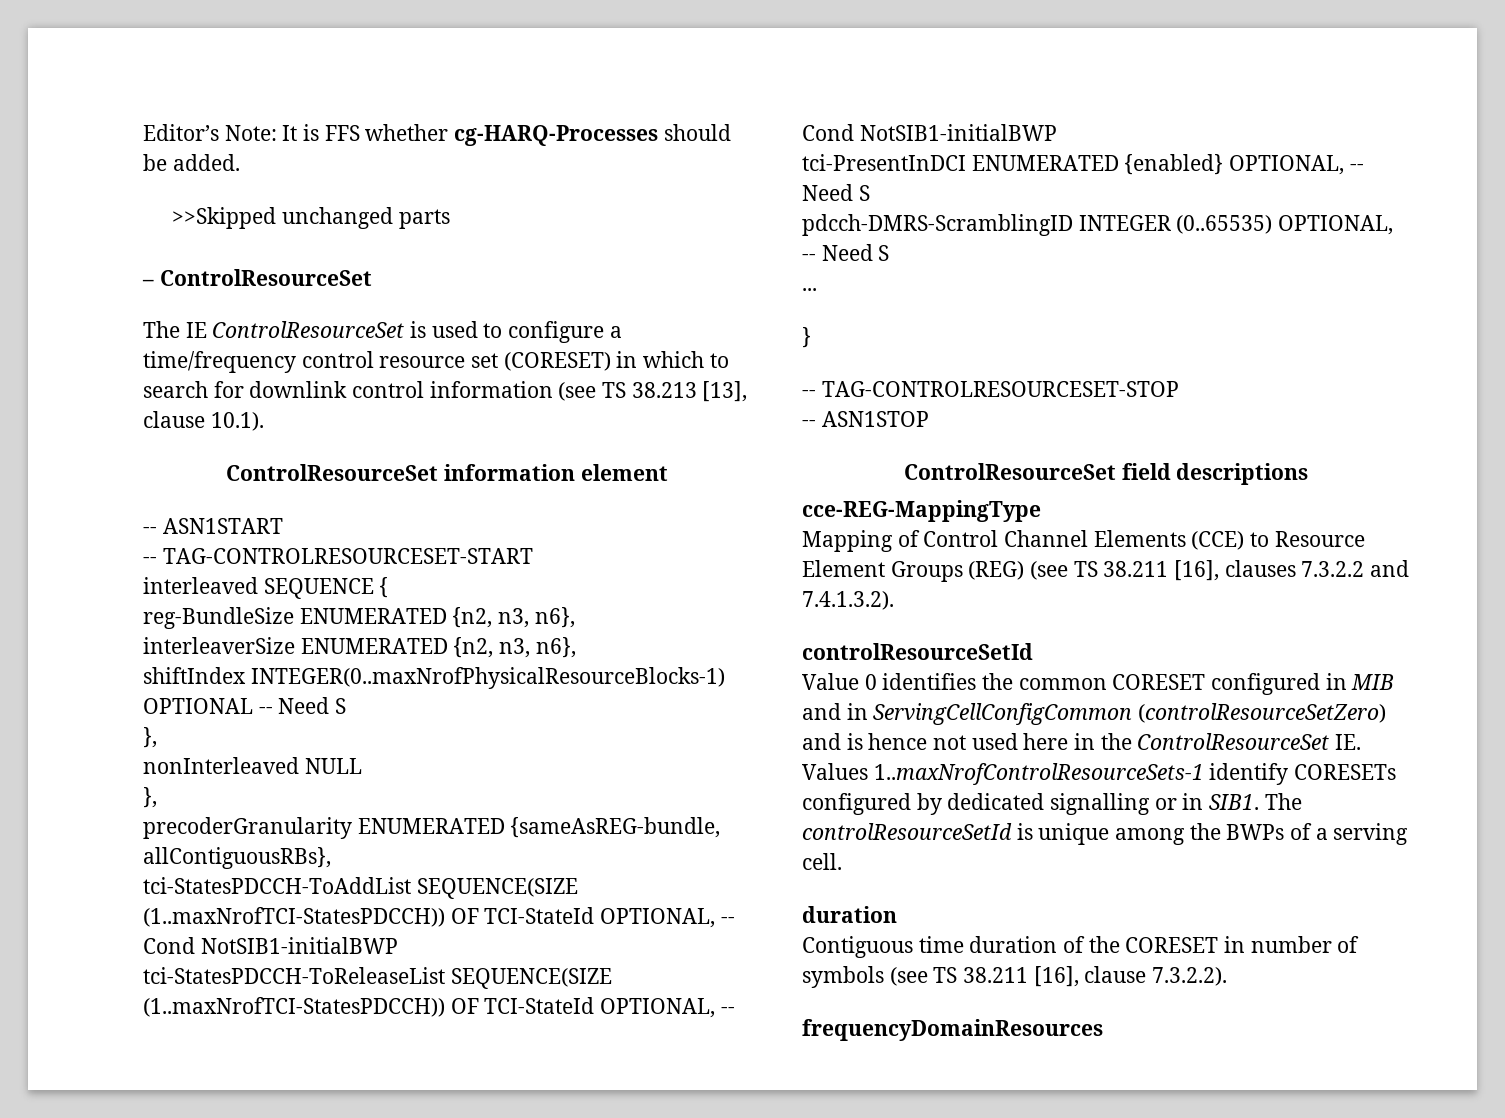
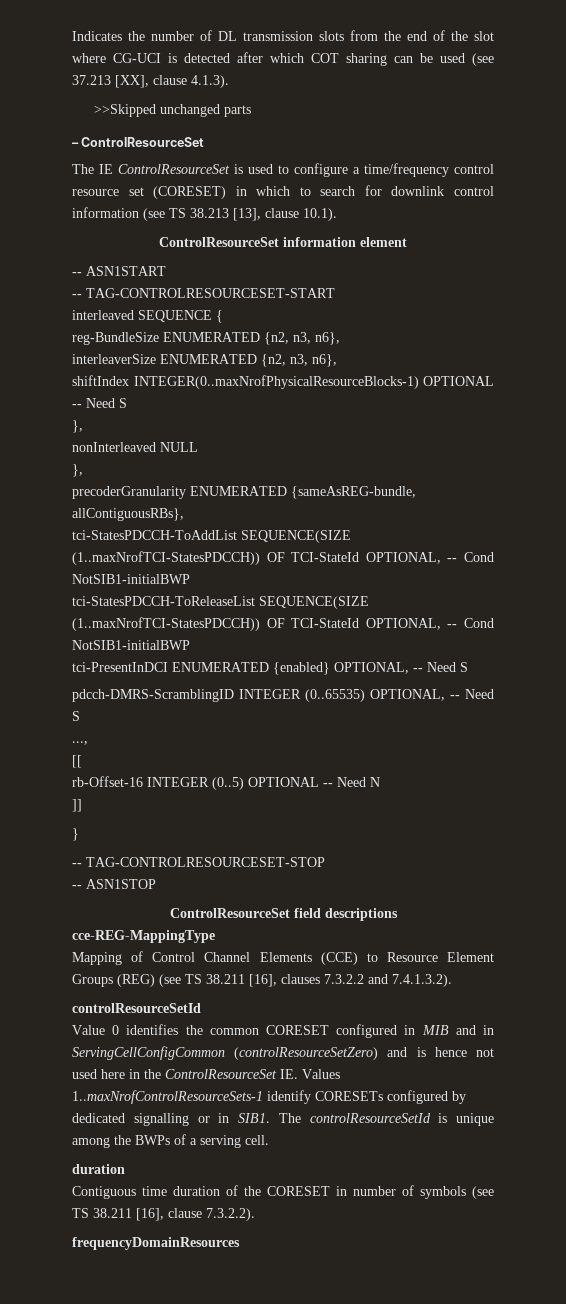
[143,124,731,146] [143,154,240,171] Editor’s Note: It is FFS whether cg-HARQ-Processes should be added. -> [72,30,494,41] [72,52,494,66] [72,75,229,88] Indicates the number of DL transmission slots from the end of the slot where CG-UCI is detected after which COT sharing can be used (see 37.213 [XX], clause 4.1.3).
[802,288,817,291] ... -> [72,741,88,745] [72,755,82,768] [72,776,380,790] [72,799,82,812] ..., // [[ // rb-Offset-16 INTEGER (0..5) OPTIONAL -- Need N // ]]

